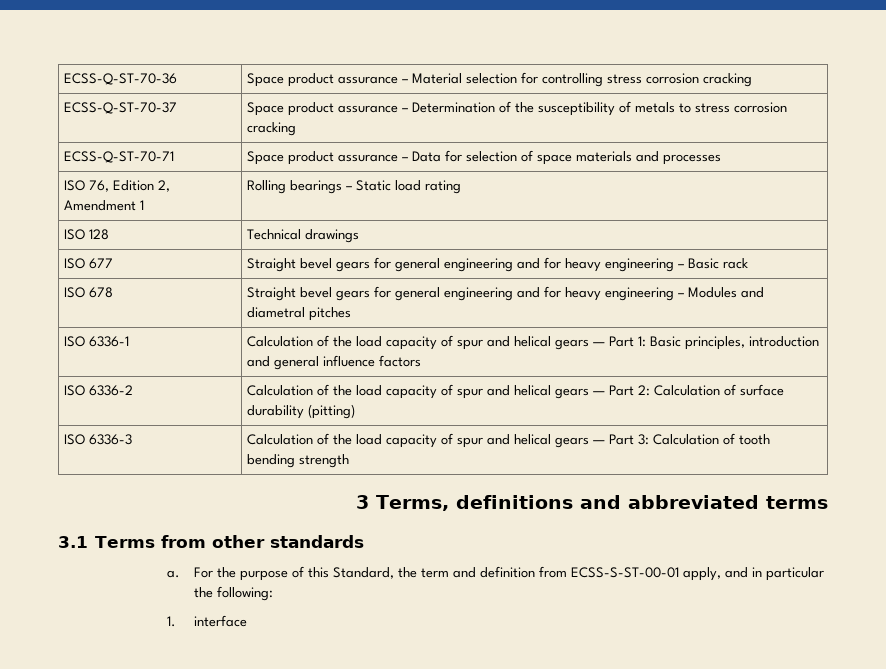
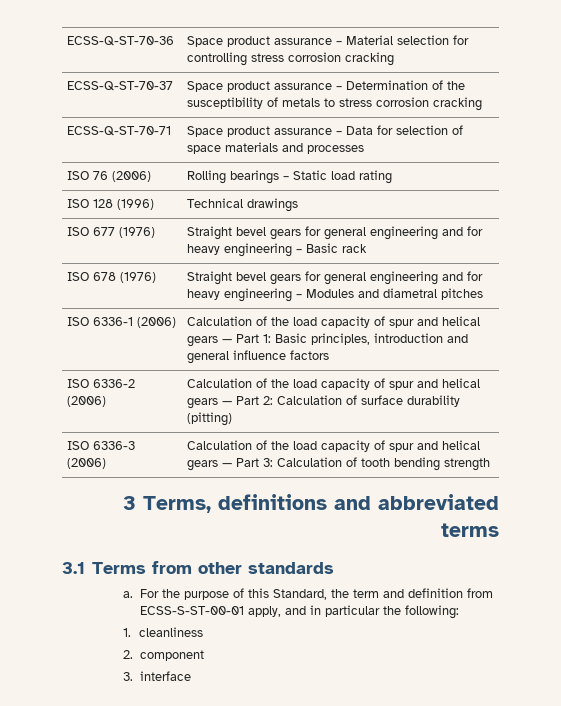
[89,180,171,192] [64,200,145,211] 76, Edition 2, Amendment 1 -> [93,171,152,182] 76 (2006)
(110, 234) none -> [117,199,155,210] (1996)
(114, 263) none -> [119,227,156,238] (1976)
(114, 292) none -> [120,272,157,283] (1976)
(130, 341) none -> [137,317,177,328] (2006)
(134, 390) none -> [67,396,107,407] (2006)
(133, 439) none -> [67,458,107,469] (2006)
(176, 621) none -> [138,627,203,637] [123,650,204,661] [123,672,134,681] cleanliness // 2. component // 3.

